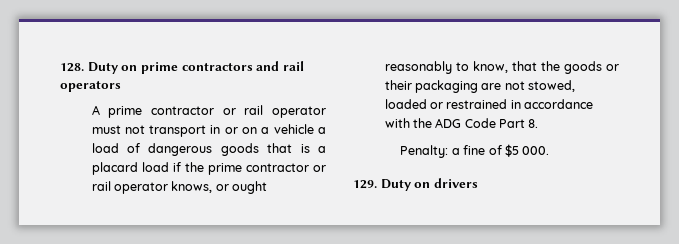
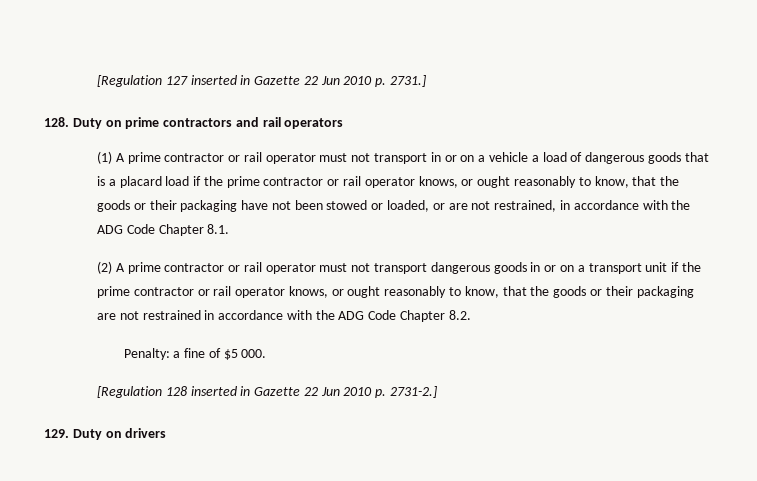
(60, 67) none -> [97,75,427,87] [Regulation 127 inserted in Gazette 22 Jun 2010 p. 2731.] //
(121, 86) none -> [97,151,113,164] (1)
[481,80,576,92] [384,99,443,109] are not stowed, loaded or -> [241,200,691,212] [97,224,230,236] [97,261,701,274] [97,286,694,298] [97,311,139,320] have not been stowed or loaded, or are not restrained, in accordance with the ADG Code Chapter 8.1. // (2) A prime contractor or rail operator must not transport dangerous goods in or on a transport unit if the prime contractor or rail operator knows, or ought reasonably to know, that the goods or their packaging are not
[499,119,539,128] Part 8. -> [400,310,471,322] Chapter 8.2.
(550, 150) none -> [97,386,438,398] // [Regulation 128 inserted in Gazette 22 Jun 2010 p. 2731-2.]

